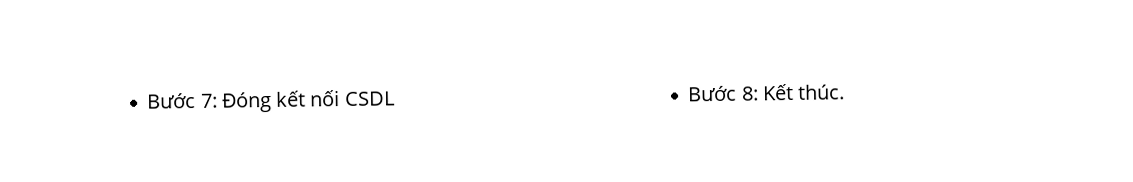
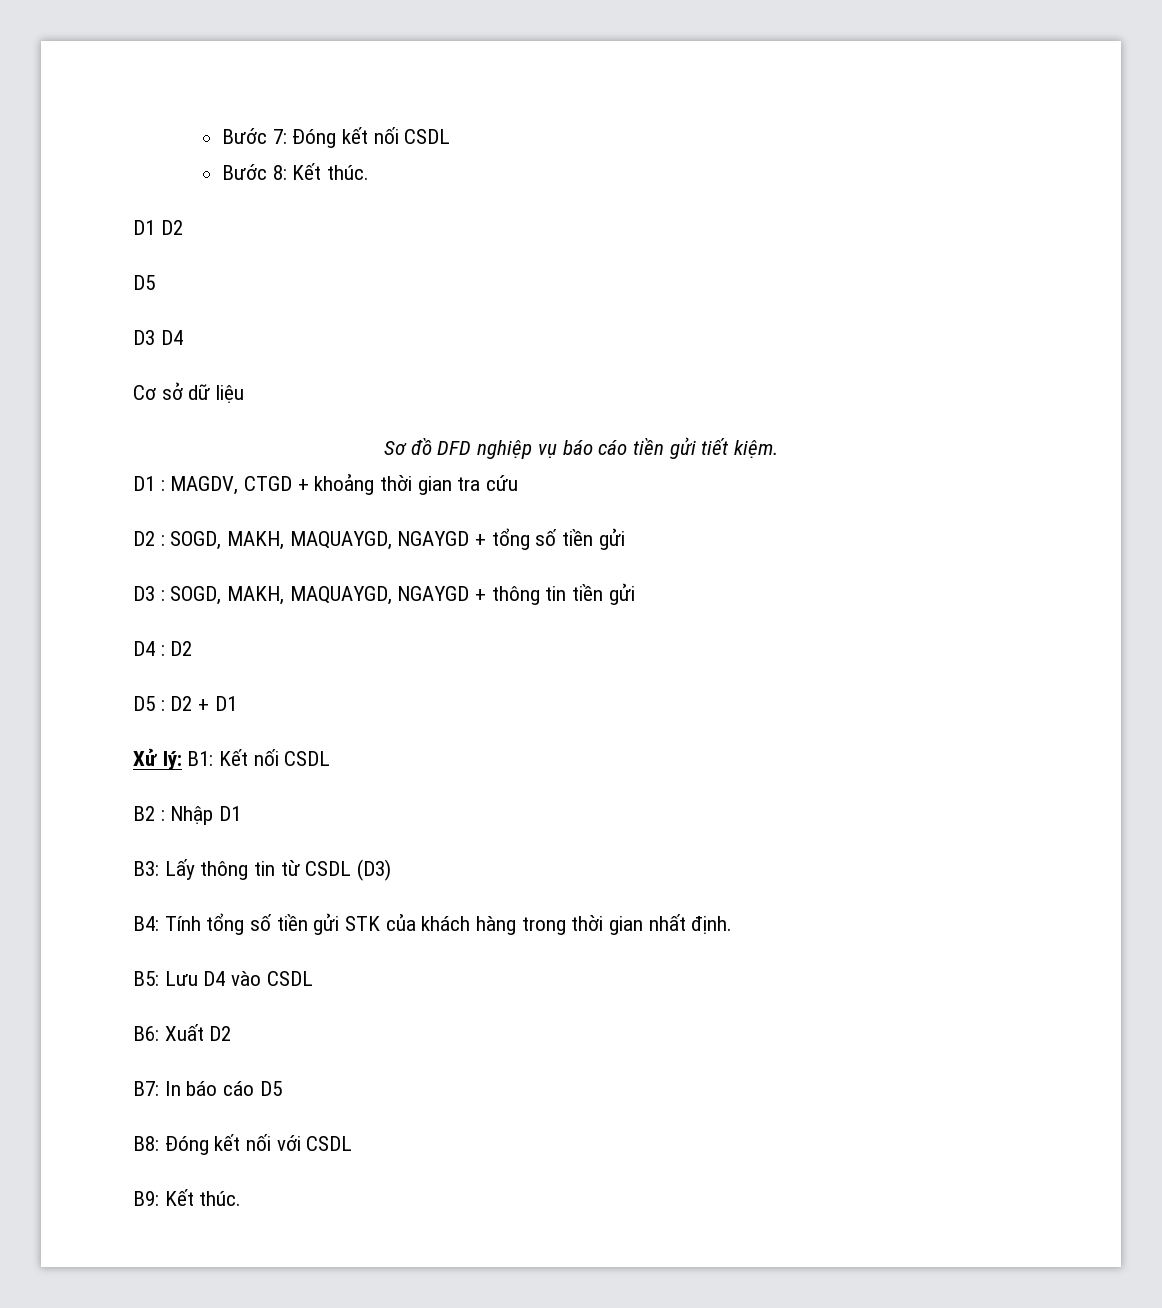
(846, 92) none -> [133,220,183,235] [133,275,155,290] [133,330,183,345] [133,382,245,403] [384,437,778,459] [133,474,519,495] [133,528,625,550] [133,583,635,605] [133,641,193,656] [133,696,237,711] [133,748,331,770] [133,806,242,825] [133,859,392,881] [133,913,733,935] [133,971,313,986] [133,1024,232,1041] [133,1081,282,1096] [133,1134,353,1155] [133,1189,242,1206] // D1 D2 // D5 // D3 D4 // Cơ sở dữ liệu // Sơ đồ DFD nghiệp vụ báo cáo tiền gửi tiết kiệm. // D1 : MAGDV, CTGD + khoảng thời gian tra cứu // D2 : SOGD, MAKH, MAQUAYGD, NGAYGD + tổng số tiền gửi // D3 : SOGD, MAKH, MAQUAYGD, NGAYGD + thông tin tiền gửi // D4 : D2 // D5 : D2 + D1 // Xử lý: B1: Kết nối CSDL // B2 : Nhập D1 // B3: Lấy thông tin từ CSDL (D3) // B4: Tính tổng số tiền gửi STK của khách hàng trong thời gian nhất định. // B5: Lưu D4 vào CSDL // B6: Xuất D2 // B7: In báo cáo D5 // B8: Đóng kết nối với CSDL // B9: Kết thúc.

